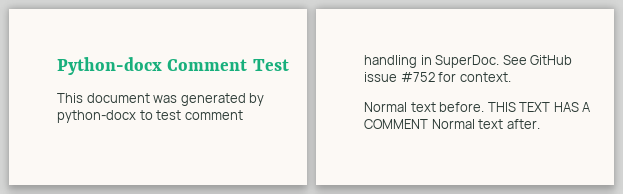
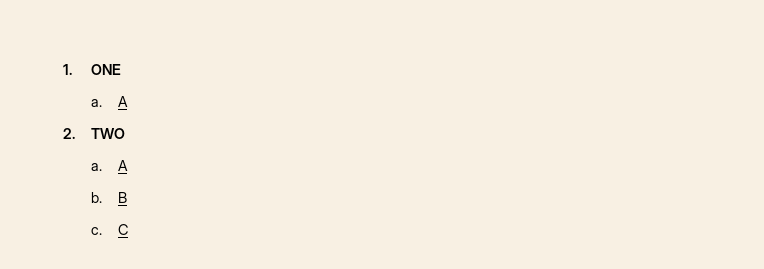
[57,57,289,75] [57,93,265,106] [57,110,243,123] [364,55,573,68] [364,72,511,82] [364,102,591,112] [364,119,540,129] Python-docx Comment Test // This document was generated by python-docx to test comment handling in SuperDoc. See GitHub issue #752 for context. // Normal text before. THIS TEXT HAS A COMMENT Normal text after. -> [63,64,121,75] [90,96,129,107] [63,128,125,139] [90,160,129,171] [90,192,128,203] [90,224,129,235] 1. ONE // a. A // 2. TWO // a. A // b. B // c. C

